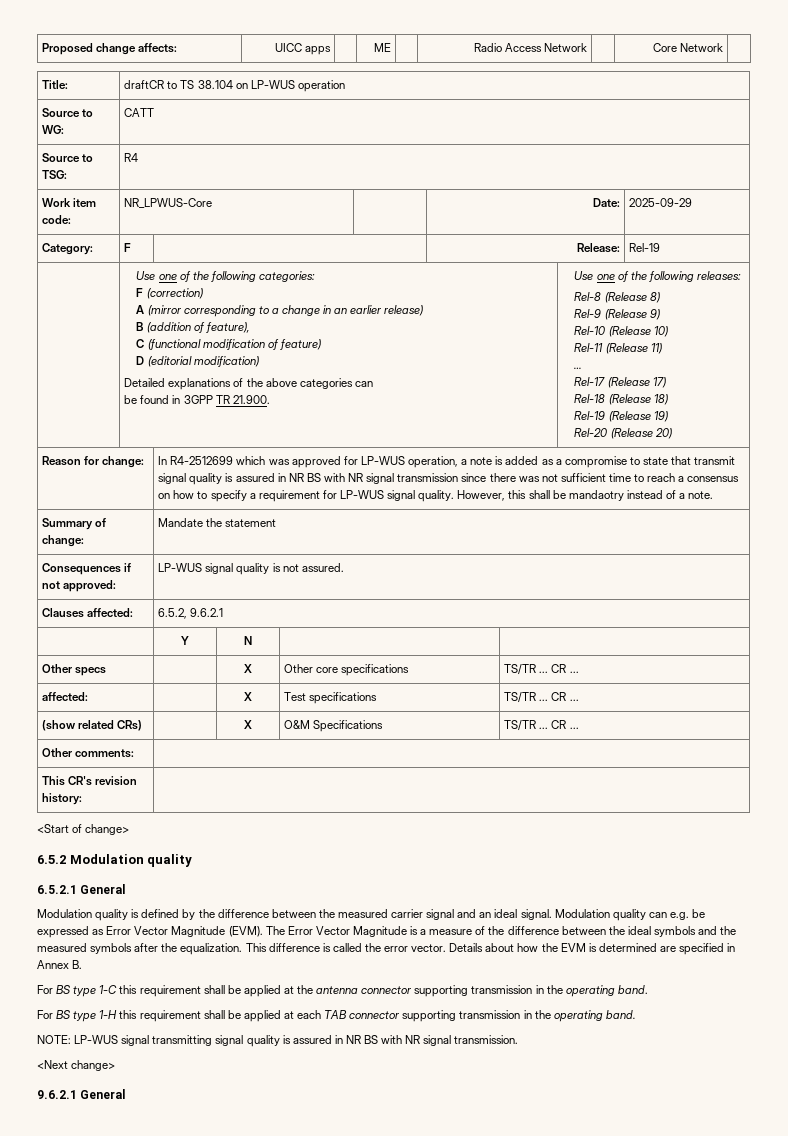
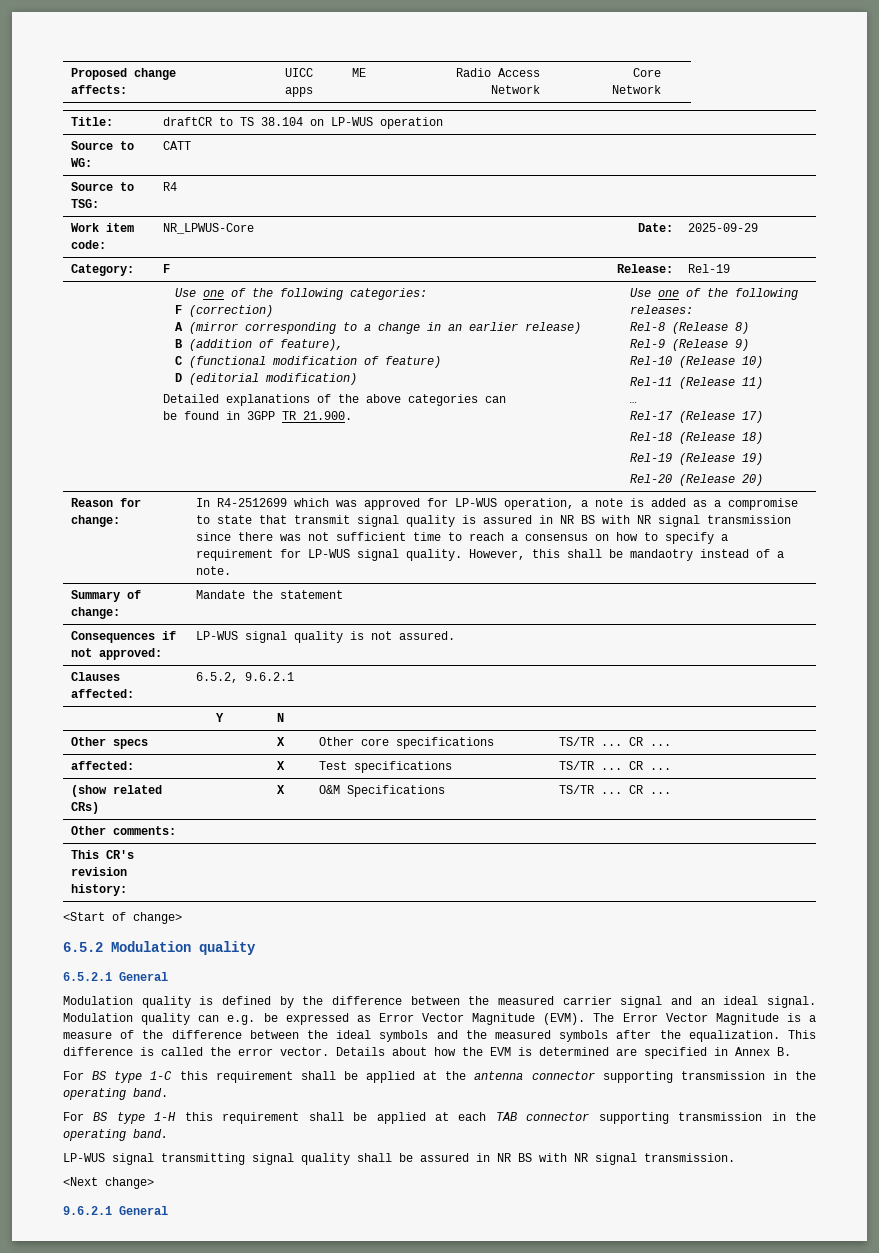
[37,1035,71,1044] NOTE: -> (168, 1133) none
[282,1035,291,1044] is -> [357,1153,413,1162] shall be

